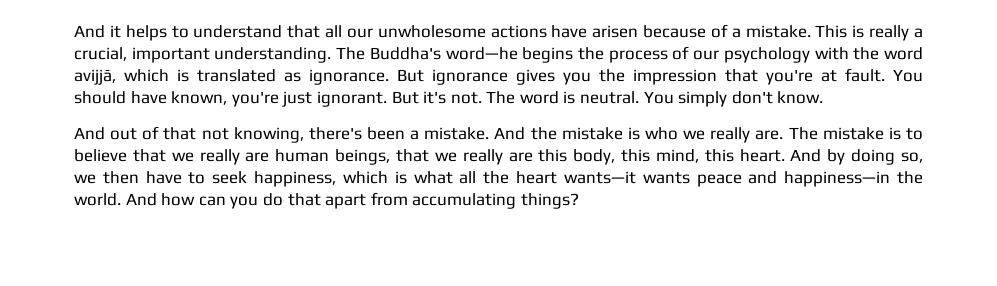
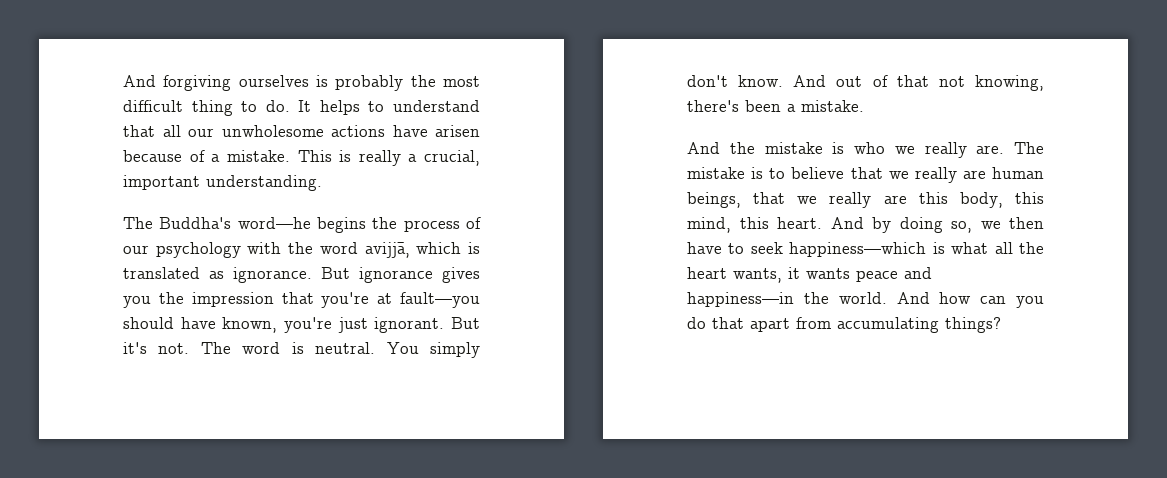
[74,25,121,38] And it -> [123,75,480,91] [123,100,312,116] And forgiving ourselves is probably the most difficult thing to do. It
(332, 55) none -> (322, 183) //
[845,68,923,82] fault. You -> [400,292,481,308] fault—you
(824, 97) // -> (784, 81) none
(490, 133) none -> (864, 106) //
[254,171,388,187] happiness, which -> [789,242,927,257] happiness—which
[563,171,636,184] wants—it -> [733,267,800,283] wants, it

